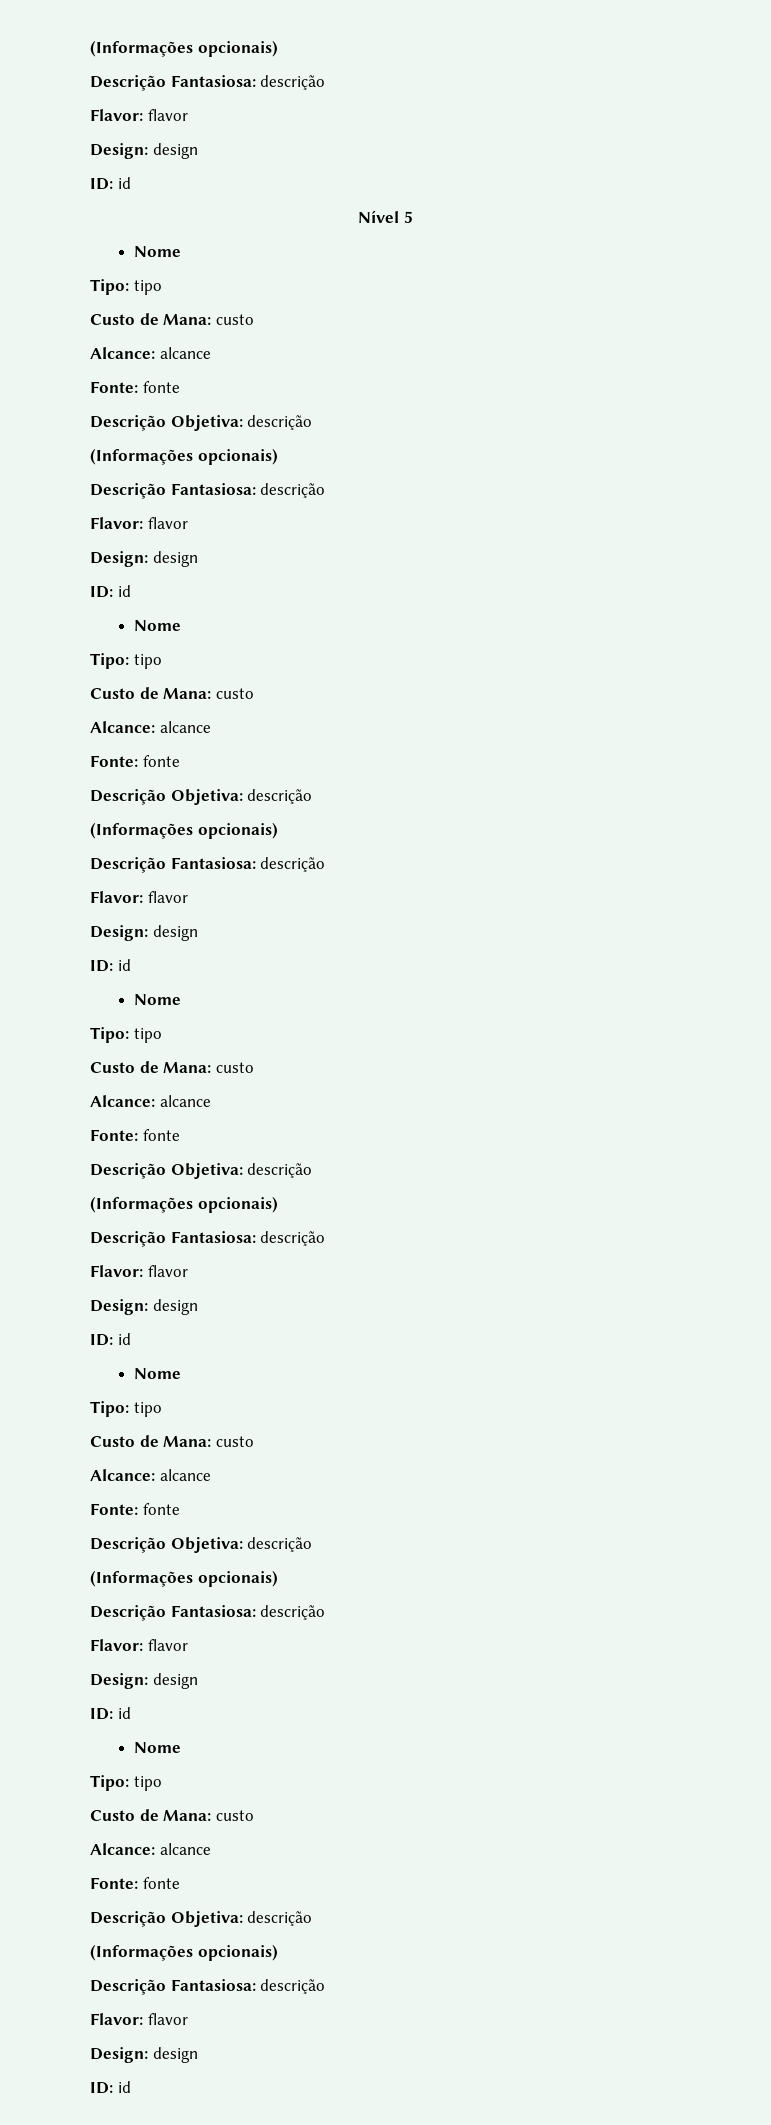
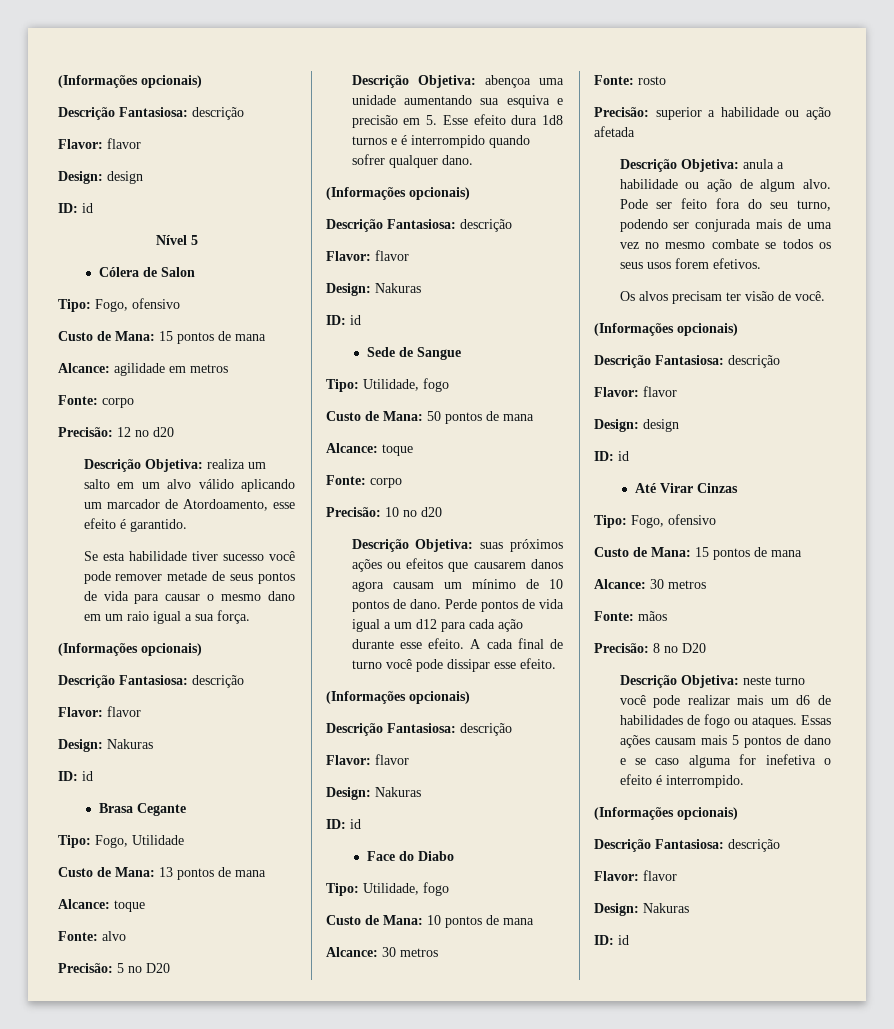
[134,246,182,257] [90,279,162,295] [90,313,254,325] [90,347,211,359] [90,381,180,393] [90,415,313,431] Nome // Tipo: tipo // Custo de Mana: custo // Alcance: alcance // Fonte: fonte // Descrição Objetiva: descrição -> [99,267,196,277] [58,298,180,312] [58,331,266,344] [58,363,228,376] [58,395,134,408] [58,427,174,437] [83,459,266,472] [83,479,295,492] [83,499,295,511] [83,518,187,532] [83,551,295,561] [83,571,295,584] [83,591,295,604] [83,610,250,624] [58,643,202,656] [58,675,244,688] [58,706,141,717] [58,739,153,752] [58,771,93,781] [99,803,187,816] [58,835,184,848] [58,867,266,880] [58,899,145,912] [58,931,126,941] [58,963,170,973] [351,75,564,88] [351,95,563,108] [351,114,563,128] [351,135,530,148] [351,154,473,168] [326,187,470,200] [326,219,512,232] [326,250,409,261] [326,283,421,296] [326,315,361,325] [367,347,462,360] [326,378,449,392] [326,411,534,424] [326,443,413,456] [326,475,402,488] [326,507,442,517] [351,539,563,552] [351,558,563,572] [351,579,563,592] [351,599,564,612] [351,619,523,632] [351,638,563,649] [351,658,556,672] [326,691,470,704] [326,723,512,736] [326,754,409,765] [326,787,421,800] [326,819,361,829] [367,851,455,861] [326,882,449,896] [326,915,534,928] [326,947,438,957] [594,75,666,85] [594,107,831,120] [594,126,635,137] [619,159,784,172] [619,179,831,192] [619,198,831,211] [619,219,832,232] [619,239,831,249] [619,258,761,269] [619,291,825,304] Cólera de Salon // Tipo: Fogo, ofensivo // Custo de Mana: 15 pontos de mana // Alcance: agilidade em metros // Fonte: corpo // Precisão: 12 no d20 // Descrição Objetiva: realiza um salto em um alvo válido aplicando um marcador de Atordoamento, esse efeito é garantido. // Se esta habilidade tiver sucesso você pode remover metade de seus pontos de vida para causar o mesmo dano em um raio igual a sua força. // (Informações opcionais) // Descrição Fantasiosa: descrição // Flavor: flavor // Design: Nakuras // ID: id // Brasa Cegante // Tipo: Fogo, Utilidade // Custo de Mana: 13 pontos de mana // Alcance: toque // Fonte: alvo // Precisão: 5 no D20 // Descrição Objetiva: abençoa uma unidade aumentando sua esquiva e precisão em 5. Esse efeito dura 1d8 turnos e é interrompido quando sofrer qualquer dano. // (Informações opcionais) // Descrição Fantasiosa: descrição // Flavor: flavor // Design: Nakuras // ID: id // Sede de Sangue // Tipo: Utilidade, fogo // Custo de Mana: 50 pontos de mana // Alcance: toque // Fonte: corpo // Precisão: 10 no d20 // Descrição Objetiva: suas próximos ações ou efeitos que causarem danos agora causam um mínimo de 10 pontos de dano. Perde pontos de vida igual a um d12 para cada ação durante esse efeito. A cada final de turno você pode dissipar esse efeito. // (Informações opcionais) // Descrição Fantasiosa: descrição // Flavor: flavor // Design: Nakuras // ID: id // Face do Diabo // Tipo: Utilidade, fogo // Custo de Mana: 10 pontos de mana // Alcance: 30 metros // Fonte: rosto // Precisão: superior a habilidade ou ação afetada // Descrição Objetiva: anula a habilidade ou ação de algum alvo. Pode ser feito fora do seu turno, podendo ser conjurada mais de uma vez no mesmo combate se todos os seus usos forem efetivos. // Os alvos precisam ter visão de você.
[134,620,182,631] [90,653,162,669] [90,687,254,699] [90,721,211,733] [90,755,180,767] [90,789,313,805] [90,822,278,839] [90,857,326,873] [90,891,188,903] [90,925,198,941] [90,959,131,972] [134,994,182,1005] [90,1027,162,1043] [90,1061,254,1073] [90,1095,211,1107] [90,1129,180,1141] [90,1163,313,1179] [90,1196,278,1213] [90,1231,326,1247] [90,1265,188,1277] [90,1299,198,1315] [90,1333,131,1346] [134,1368,182,1379] [90,1401,162,1417] [90,1435,254,1447] [90,1469,211,1481] [90,1503,180,1515] [90,1537,313,1553] [90,1570,278,1587] [90,1605,326,1621] [90,1639,188,1651] [90,1673,198,1689] [90,1707,131,1720] [134,1742,182,1753] [90,1775,162,1791] [90,1809,254,1821] [90,1843,211,1855] [90,1877,180,1889] [90,1911,313,1927] [90,1944,278,1961] [90,1979,326,1995] [90,2013,188,2025] [90,2047,198,2063] [90,2081,131,2094] Nome // Tipo: tipo // Custo de Mana: custo // Alcance: alcance // Fonte: fonte // Descrição Objetiva: descrição // (Informações opcionais) // Descrição Fantasiosa: descrição // Flavor: flavor // Design: design // ID: id // Nome // Tipo: tipo // Custo de Mana: custo // Alcance: alcance // Fonte: fonte // Descrição Objetiva: descrição // (Informações opcionais) // Descrição Fantasiosa: descrição // Flavor: flavor // Design: design // ID: id // Nome // Tipo: tipo // Custo de Mana: custo // Alcance: alcance // Fonte: fonte // Descrição Objetiva: descrição // (Informações opcionais) // Descrição Fantasiosa: descrição // Flavor: flavor // Design: design // ID: id // Nome // Tipo: tipo // Custo de Mana: custo // Alcance: alcance // Fonte: fonte // Descrição Objetiva: descrição // (Informações opcionais) // Descrição Fantasiosa: descrição // Flavor: flavor // Design: design // ID: id -> [635,483,739,493] [594,514,716,528] [594,547,802,560] [594,579,706,589] [594,611,667,621] [594,643,706,653] [619,675,805,688] [619,695,831,708] [619,714,831,728] [619,735,831,748] [619,754,831,768] [619,774,744,788] [594,807,738,820] [594,839,780,852] [594,870,677,881] [594,903,689,916] [594,935,629,945] Até Virar Cinzas // Tipo: Fogo, ofensivo // Custo de Mana: 15 pontos de mana // Alcance: 30 metros // Fonte: mãos // Precisão: 8 no D20 // Descrição Objetiva: neste turno você pode realizar mais um d6 de habilidades de fogo ou ataques. Essas ações causam mais 5 pontos de dano e se caso alguma for inefetiva o efeito é interrompido. // (Informações opcionais) // Descrição Fantasiosa: descrição // Flavor: flavor // Design: Nakuras // ID: id

